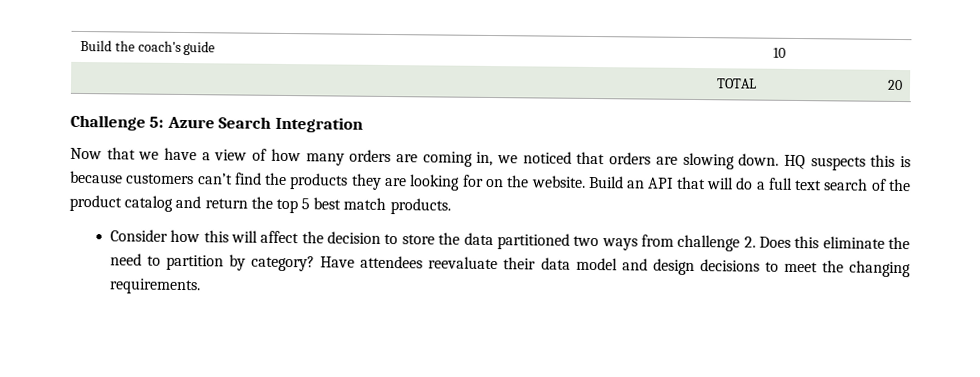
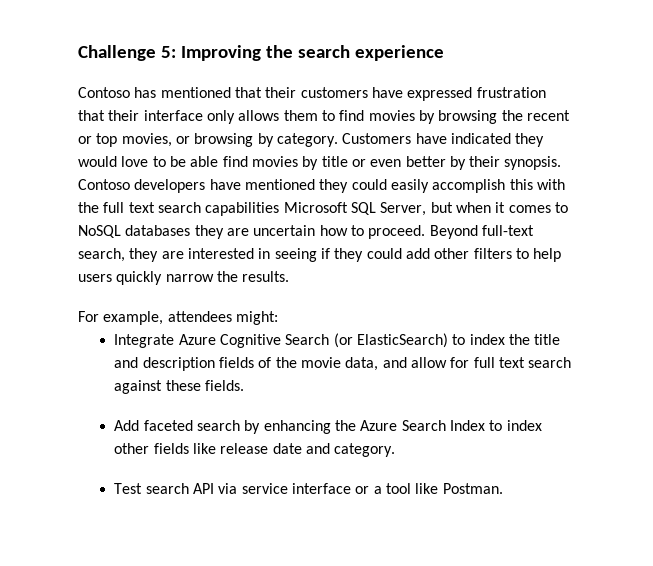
[79,39,216,56] [772,47,786,58] [716,78,758,89] [887,79,904,91] [70,114,363,133] [70,147,911,171] [70,170,911,192] [69,194,451,215] [110,229,910,252] [110,253,911,278] [109,278,202,295] Build the coach's guide | 10 // TOTAL | 20 // Challenge 5: Azure Search Integration // Now that we have a view of how many orders are coming in, we noticed that orders are slowing down. HQ suspects this is because customers can’t find the products they are looking for on the website. Build an API that will do a full text search of the product catalog and return the top 5 best match products. // Consider how this will affect the decision to store the data partitioned two ways from challenge 2. Does this eliminate the need to partition by category? Have attendees reevaluate their data model and design decisions to meet the changing requirements. -> [78,45,444,61] [78,87,546,101] [78,110,570,124] [78,133,545,147] [78,156,562,170] [78,179,565,193] [78,202,568,216] [78,225,534,239] [78,248,562,262] [78,271,290,285] [78,311,278,325] [114,333,561,348] [114,357,572,371] [114,380,245,394] [114,420,542,434] [114,443,396,457] [114,483,503,494] Challenge 5: Improving the search experience // Contoso has mentioned that their customers have expressed frustration that their interface only allows them to find movies by browsing the recent or top movies, or browsing by category. Customers have indicated they would love to be able find movies by title or even better by their synopsis. Contoso developers have mentioned they could easily accomplish this with the full text search capabilities Microsoft SQL Server, but when it comes to NoSQL databases they are uncertain how to proceed. Beyond full-text search, they are interested in seeing if they could add other filters to help users quickly narrow the results. // For example, attendees might: // Integrate Azure Cognitive Search (or ElasticSearch) to index the title and description fields of the movie data, and allow for full text search against these fields. // Add faceted search by enhancing the Azure Search Index to index other fields like release date and category. // Test search API via service interface or a tool like Postman.

